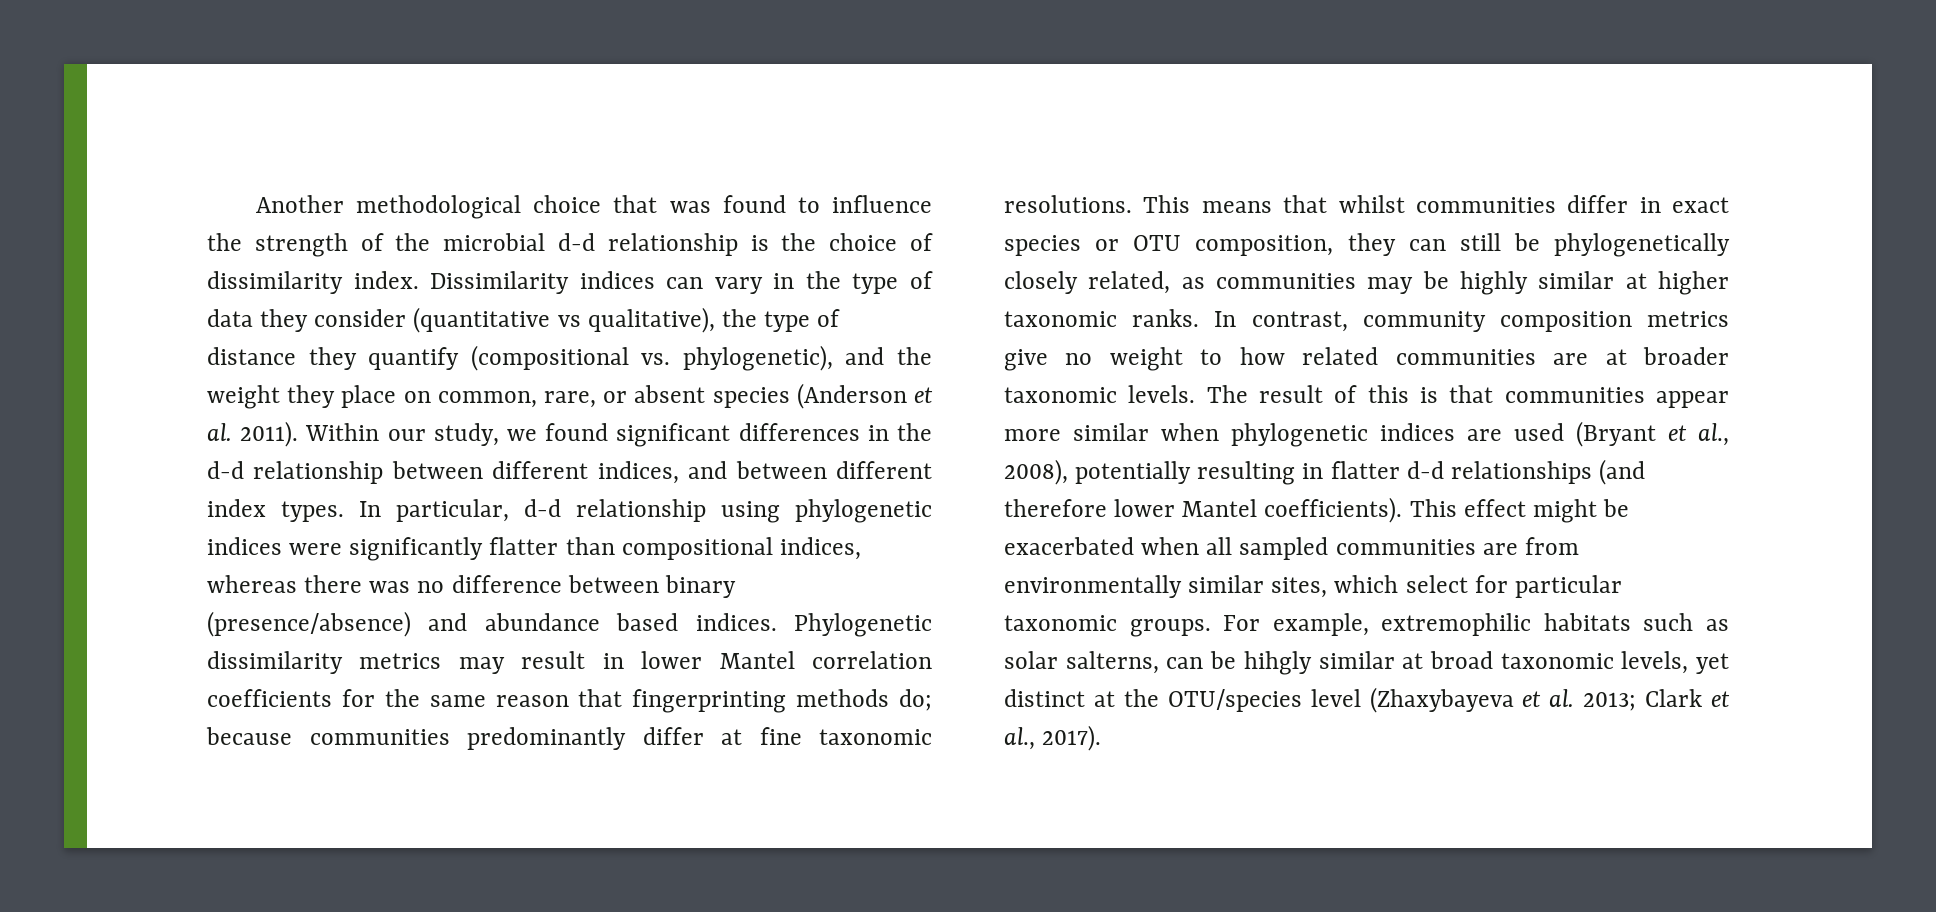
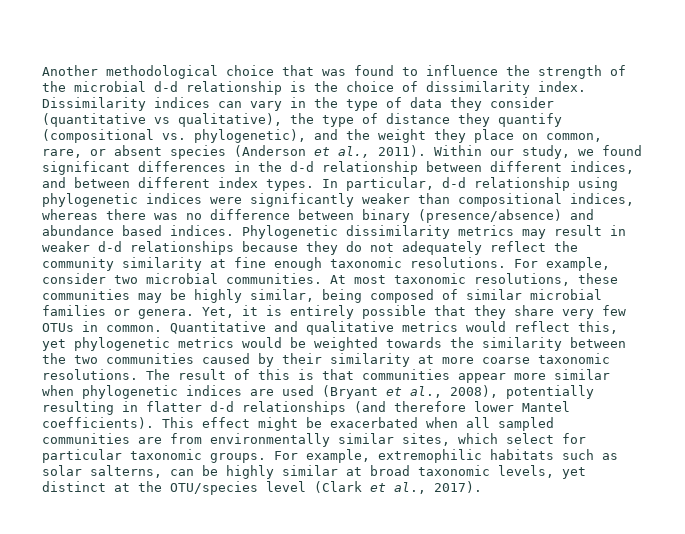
[207,423,232,441] al. -> [338,146,370,158] al.,
[489,537,559,555] flatter -> [362,193,410,204] weaker
[641,651,932,669] [207,689,932,713] [206,727,704,750] lower Mantel correlation coefficients for the same reason that fingerprinting methods do; because communities predominantly differ -> [42,241,578,255] [42,257,202,271] weaker d-d relationships because they do not adequately reflect the community similarity
[819,729,932,745] [1004,195,1729,213] [1004,233,1730,257] [1004,271,1729,295] [1004,309,1729,332] [1004,347,1729,371] [1004,385,1196,403] taxonomic resolutions. This means that whilst communities differ in exact species or OTU composition, they can still be phylogenetically closely related, as communities may be highly similar at higher taxonomic ranks. In contrast, community composition metrics give no weight to how related communities are at broader taxonomic levels. -> [274,257,610,271] [42,273,618,286] [42,289,602,303] [42,305,626,319] [42,321,618,335] [42,337,626,351] [42,353,610,367] [42,369,138,380] enough taxonomic resolutions. For example, consider two microbial communities. At most taxonomic resolutions, these communities may be highly similar, being composed of similar microbial families or genera. Yet, it is entirely possible that they share very few OTUs in common. Quantitative and qualitative metrics would reflect this, yet phylogenetic metrics would be weighted towards the similarity between the two communities caused by their similarity at more coarse taxonomic resolutions.
[1243,651,1312,675] hihgly -> [226,465,274,479] highly
[1369,687,1703,713] (Zhaxybayeva et al. 2013; Clark -> [314,481,362,493] (Clark

